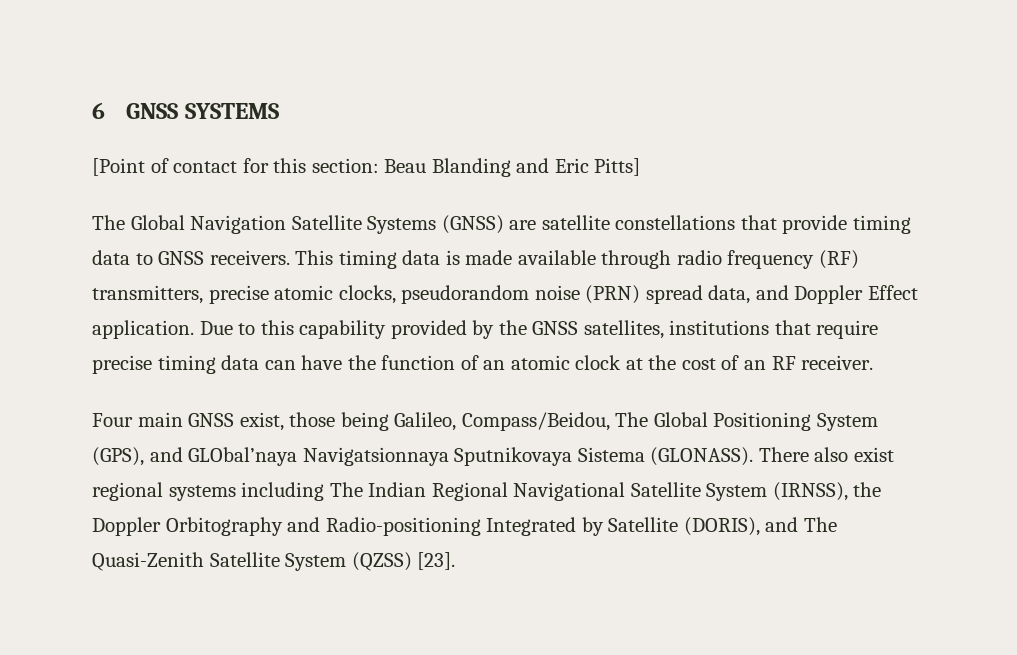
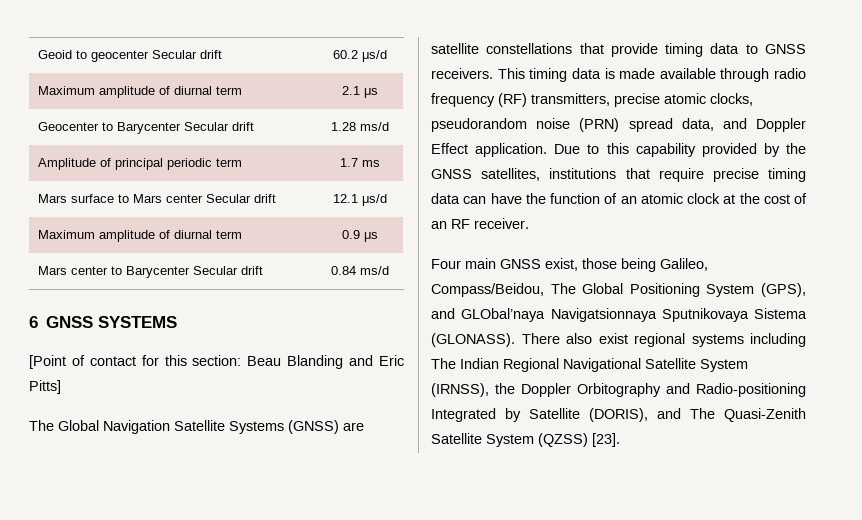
(92, 110) none -> [38,50,223,62] [333,50,387,62] [38,86,243,98] [342,86,378,98] [38,122,255,134] [331,122,389,131] [38,158,243,170] [340,158,380,167] [38,194,277,203] [333,194,387,206] [38,230,243,242] [342,230,378,242] [38,266,264,278] [331,266,389,275] Geoid to geocenter Secular drift | 60.2 μs/d // Maximum amplitude of diurnal term | 2.1 μs // Geocenter to Barycenter Secular drift | 1.28 ms/d // Amplitude of principal periodic term | 1.7 ms // Mars surface to Mars center Secular drift | 12.1 μs/d // Maximum amplitude of diurnal term | 0.9 μs // Mars center to Barycenter Secular drift | 0.84 ms/d //

